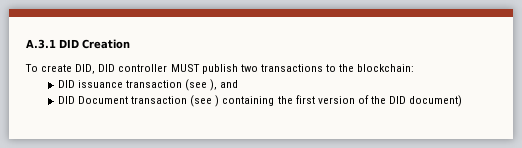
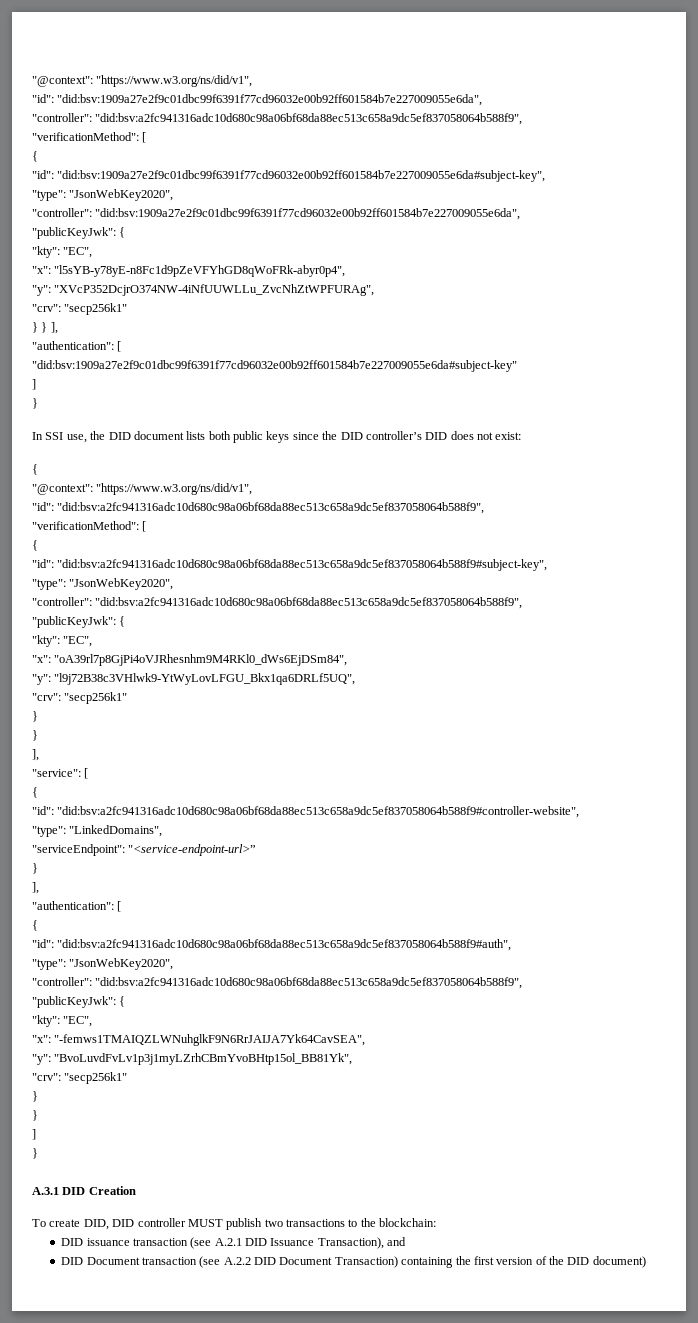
(26, 44) none -> [32,75,253,87] [32,94,483,106] [32,113,523,125] [32,132,147,143] [32,151,38,162] [32,170,546,182] [32,189,174,201] [32,208,521,220] [32,227,126,239] [32,246,93,258] [32,265,346,277] [32,284,375,296] [32,303,128,315] [32,322,58,334] [32,341,122,352] [32,360,517,372] [32,379,36,390] [32,398,38,409] [32,431,522,443] [32,464,38,475] [32,483,253,495] [32,502,485,514] [32,521,147,532] [32,540,38,551] [32,559,548,571] [32,578,174,590] [32,597,523,609] [32,616,126,628] [32,635,93,647] [32,654,348,666] [32,673,356,685] [32,692,128,704] [32,711,38,722] [32,730,38,741] [32,749,39,761] [32,768,89,779] [32,787,38,798] [32,806,580,818] [32,825,163,837] [32,844,257,856] [32,863,38,874] [32,882,39,894] [32,901,122,912] [32,920,38,931] [32,939,512,951] [32,958,174,970] [32,977,523,989] [32,996,126,1008] [32,1015,93,1027] [32,1034,366,1046] [32,1053,353,1065] [32,1072,128,1084] [32,1091,38,1102] [32,1110,38,1121] [32,1129,36,1140] [32,1148,38,1159] "@context": "https://www.w3.org/ns/did/v1", // "id": "did:bsv:1909a27e2f9c01dbc99f6391f77cd96032e00b92ff601584b7e227009055e6da", // "controller": "did:bsv:a2fc941316adc10d680c98a06bf68da88ec513c658a9dc5ef837058064b588f9", // "verificationMethod": [ // { // "id": "did:bsv:1909a27e2f9c01dbc99f6391f77cd96032e00b92ff601584b7e227009055e6da#subject-key", // "type": "JsonWebKey2020", // "controller": "did:bsv:1909a27e2f9c01dbc99f6391f77cd96032e00b92ff601584b7e227009055e6da", // "publicKeyJwk": { // "kty": "EC", // "x": "l5sYB-y78yE-n8Fc1d9pZeVFYhGD8qWoFRk-abyr0p4", // "y": "XVcP352DcjrO374NW-4iNfUUWLLu_ZvcNhZtWPFURAg", // "crv": "secp256k1" // } } ], // "authentication": [ // "did:bsv:1909a27e2f9c01dbc99f6391f77cd96032e00b92ff601584b7e227009055e6da#subject-key" // ] // } // In SSI use, the DID document lists both public keys since the DID controller’s DID does not exist: // { // "@context": "https://www.w3.org/ns/did/v1", // "id": "did:bsv:a2fc941316adc10d680c98a06bf68da88ec513c658a9dc5ef837058064b588f9", // "verificationMethod": [ // { // "id": "did:bsv:a2fc941316adc10d680c98a06bf68da88ec513c658a9dc5ef837058064b588f9#subject-key", // "type": "JsonWebKey2020", // "controller": "did:bsv:a2fc941316adc10d680c98a06bf68da88ec513c658a9dc5ef837058064b588f9", // "publicKeyJwk": { // "kty": "EC", // "x": "oA39rl7p8GjPi4oVJRhesnhm9M4RKl0_dWs6EjDSm84", // "y": "l9j72B38c3VHlwk9-YtWyLovLFGU_Bkx1qa6DRLf5UQ", // "crv": "secp256k1" // } // } // ], // "service": [ // { // "id": "did:bsv:a2fc941316adc10d680c98a06bf68da88ec513c658a9dc5ef837058064b588f9#controller-website", // "type": "LinkedDomains", // "serviceEndpoint": "<service-endpoint-url>” // } // ], // "authentication": [ // { // "id": "did:bsv:a2fc941316adc10d680c98a06bf68da88ec513c658a9dc5ef837058064b588f9#auth", // "type": "JsonWebKey2020", // "controller": "did:bsv:a2fc941316adc10d680c98a06bf68da88ec513c658a9dc5ef837058064b588f9", // "publicKeyJwk": { // "kty": "EC", // "x": "-femws1TMAIQZLWNuhglkF9N6RrJAIJA7Yk64CavSEA", // "y": "BvoLuvdFvLv1p3j1myLZrhCBmYvoBHtp15ol_BB81Yk", // "crv": "secp256k1" // } // } // ] // } //
[210,79,218,91] ), -> [214,1237,384,1249] A.2.1 DID Issuance Transaction),
[215,95,220,107] ) -> [223,1256,398,1268] A.2.2 DID Document Transaction)

